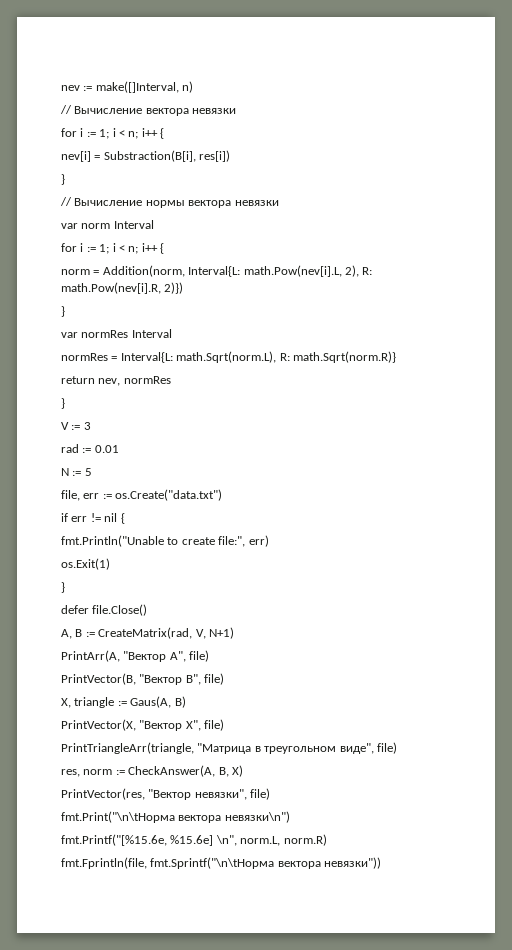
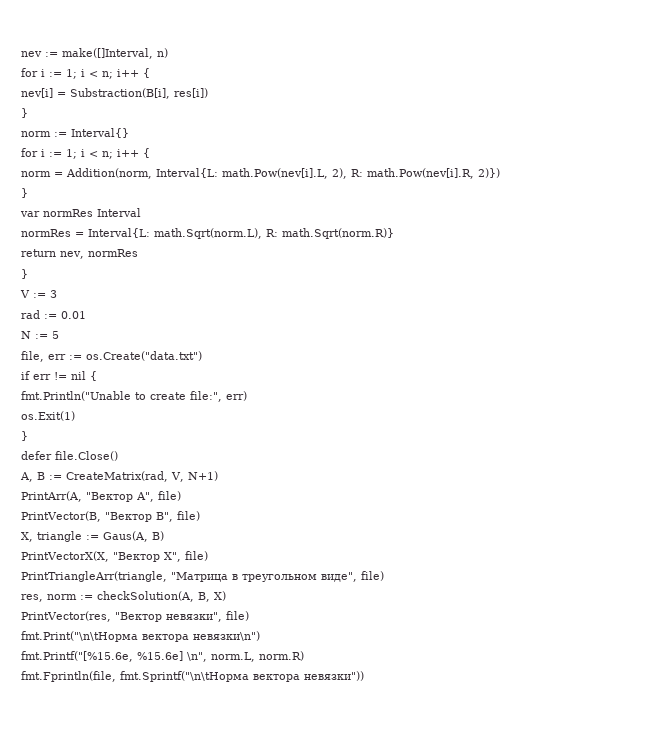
[60,105,237,116] // // Вычисление вектора невязки -> (168, 53) none
[60,197,279,208] [61,220,154,229] // Вычисление нормы вектора невязки // var norm Interval -> [21,128,129,138] norm := Interval{}
[61,719,136,731] PrintVector(X, -> [21,551,109,562] PrintVectorX(X,
[128,765,216,777] CheckAnswer(A, -> [97,591,194,602] checkSolution(A,

